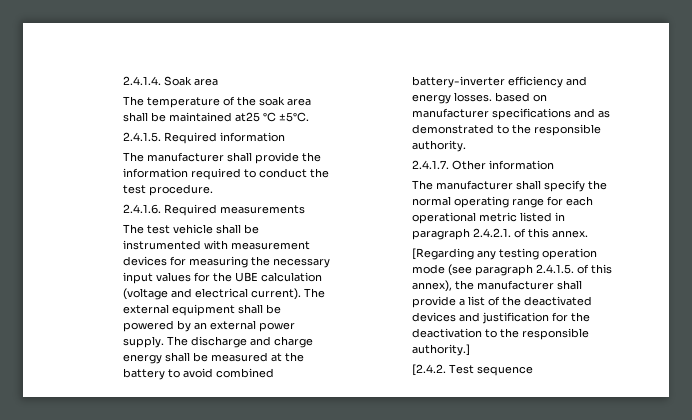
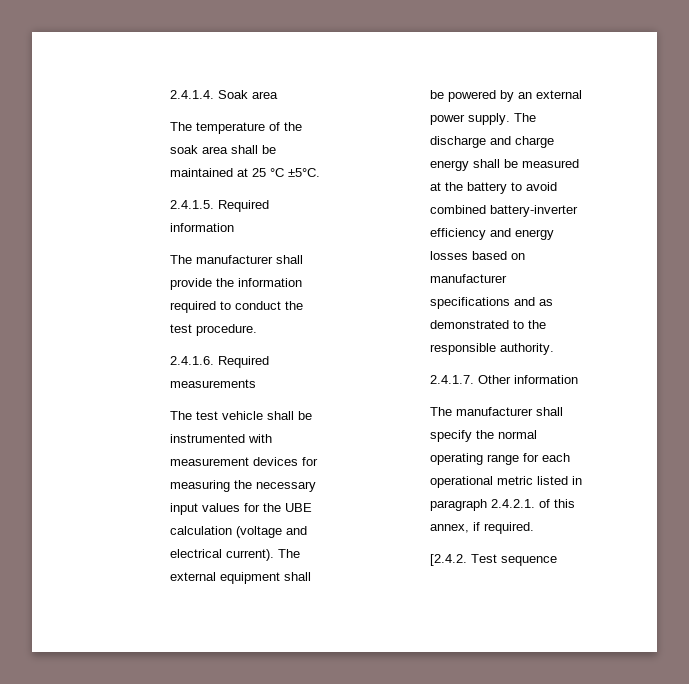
[234,112,260,122] at25 -> [236,168,266,177] at 25
[453,92,492,102] losses. -> [429,251,468,260] losses
[551,230,588,238] [411,248,597,260] [411,264,612,276] [411,280,582,292] [411,296,592,308] [411,312,590,324] [411,328,589,340] [411,344,470,356] annex. // [Regarding any testing operation mode (see paragraph 2.4.1.5. of this annex), the manufacturer shall provide a list of the deactivated devices and justification for the deactivation to the responsible authority.] -> [429,522,534,534] annex, if required.

